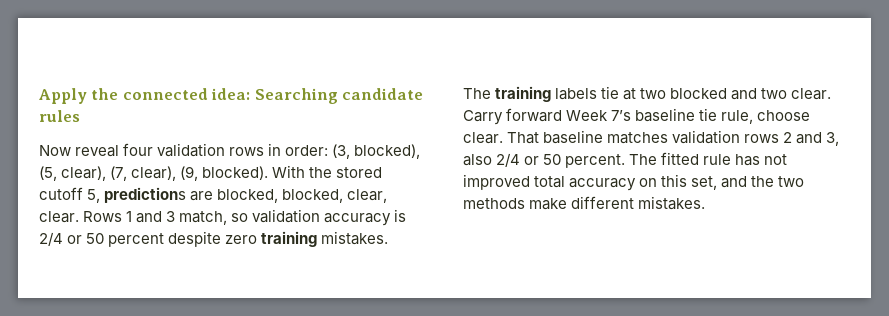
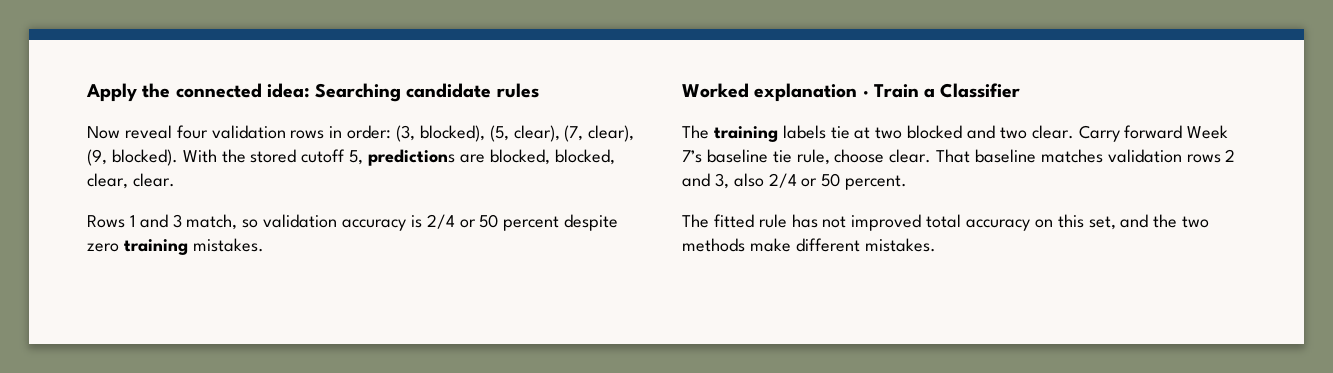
(79, 217) none -> (175, 180) //
(389, 238) none -> [682,83,1021,102] // Worked explanation · Train a Classifier
(626, 161) none -> (908, 182) //

